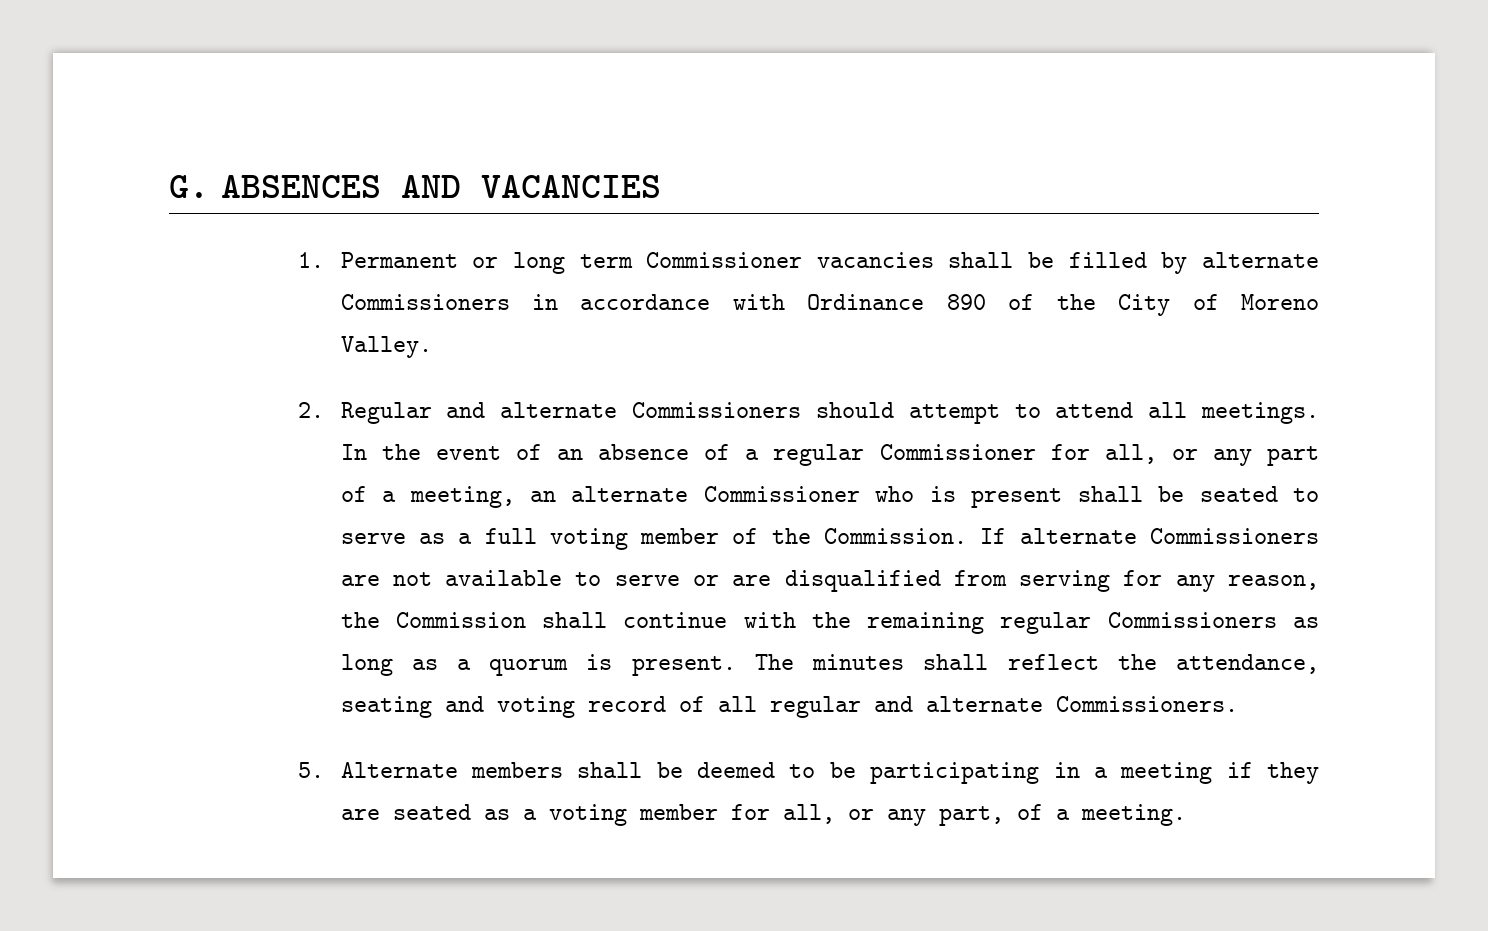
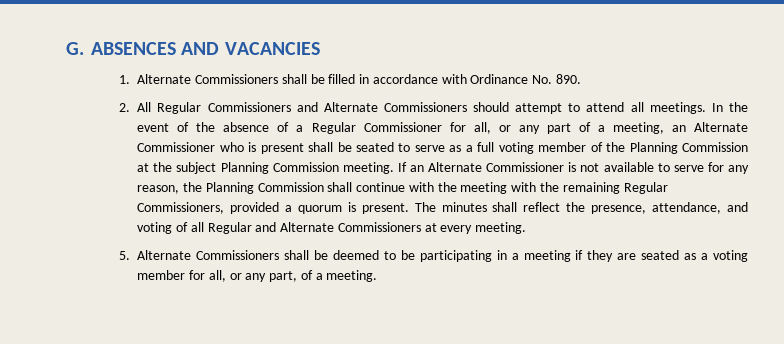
[340,252,1319,274] [340,294,1320,316] [340,336,432,358] [297,402,618,424] Permanent or long term Commissioner vacancies shall be filled by alternate Commissioners in accordance with Ordinance 890 of the City of Moreno Valley. // 2. Regular and alternate -> [137,74,582,84] [119,102,378,114] Alternate Commissioners shall be filled in accordance with Ordinance No. 890. // 2. All Regular Commissioners and Alternate
[557,449,584,460] an -> [196,122,216,132] the
[773,444,865,466] regular -> [311,122,356,134] Regular
[571,486,689,502] alternate -> [693,122,748,132] Alternate
[824,528,1320,544] [340,570,1111,592] Commission. If alternate Commissioners are not available to serve or are disqualified from serving -> [629,142,749,154] [137,162,704,174] Planning Commission at the subject Planning Commission meeting. If an Alternate Commissioner is not available to serve
(380, 620) none -> [205,182,254,194] Planning
[867,612,1320,634] [340,654,438,676] remaining regular Commissioners as long as -> [460,182,668,194] [137,202,280,214] meeting with the remaining Regular Commissioners, provided
[1176,654,1320,674] [340,696,432,718] attendance, seating -> [591,202,722,214] presence, attendance,
[587,696,666,712] record -> (173, 228) none
[769,696,1238,718] regular and alternate Commissioners. -> [207,222,527,234] Regular and Alternate Commissioners at every meeting.
[470,762,563,778] members -> [196,250,280,260] Commissioners

